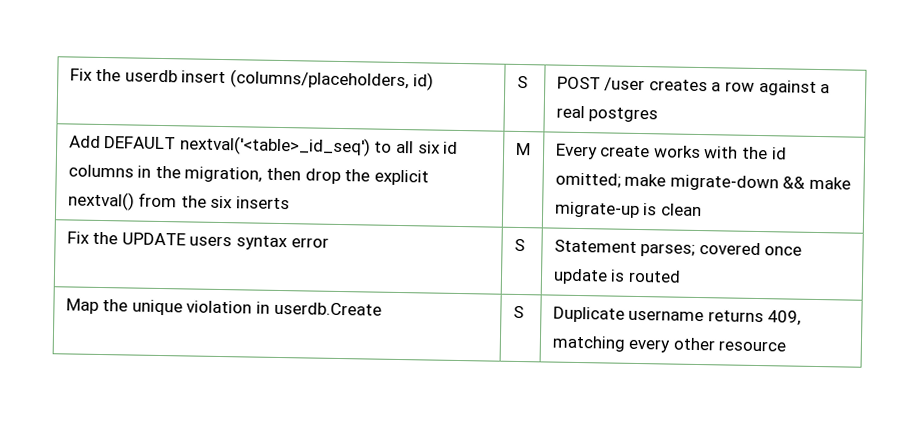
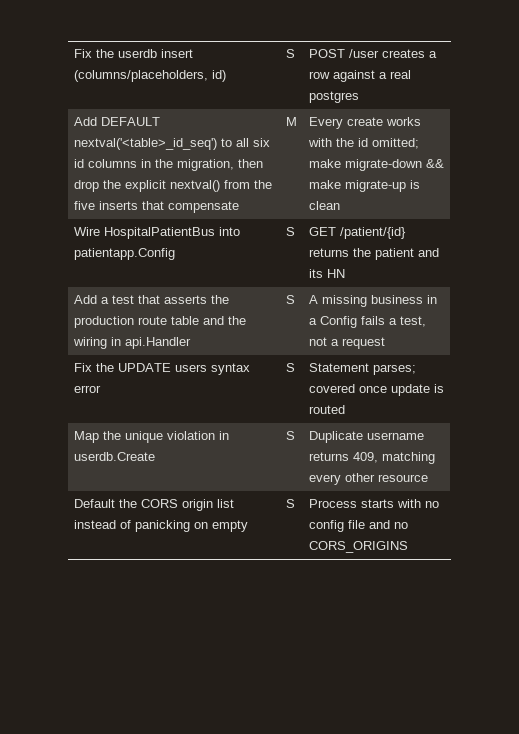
[210,195,234,209] six -> [73,201,95,210] five
(290, 203) none -> [141,201,239,213] that compensate
(702, 210) none -> [73,227,240,239] [73,248,175,260] [285,227,295,236] [308,227,406,239] [308,248,439,260] [308,269,345,278] [73,295,229,304] [73,316,246,328] [72,337,191,349] [285,295,295,304] [308,295,437,307] [308,316,426,328] [308,337,385,349] // Wire HospitalPatientBus into patientapp.Config | S | GET /patient/{id} returns the patient and its HN // Add a test that asserts the production route table and the wiring in api.Handler | S | A missing business in a Config fails a test, not a request
(787, 346) none -> [73,499,234,511] [73,520,248,532] [285,499,295,508] [308,499,439,508] [308,520,408,532] [308,541,408,553] // Default the CORS origin list instead of panicking on empty | S | Process starts with no config file and no CORS_ORIGINS

